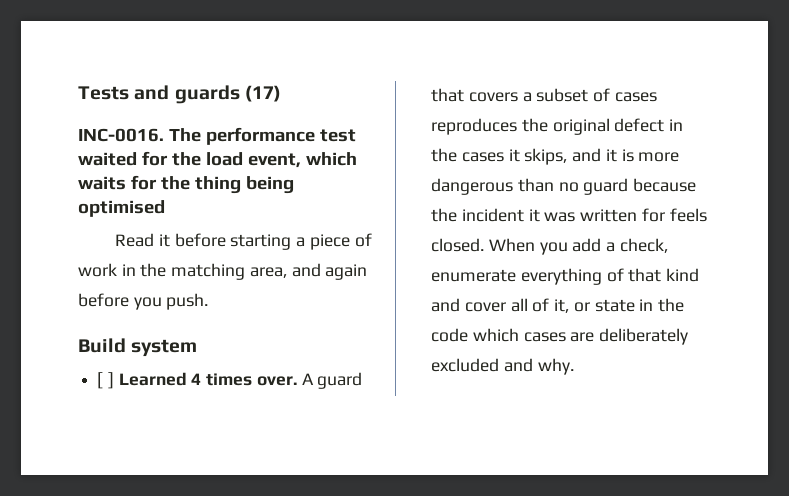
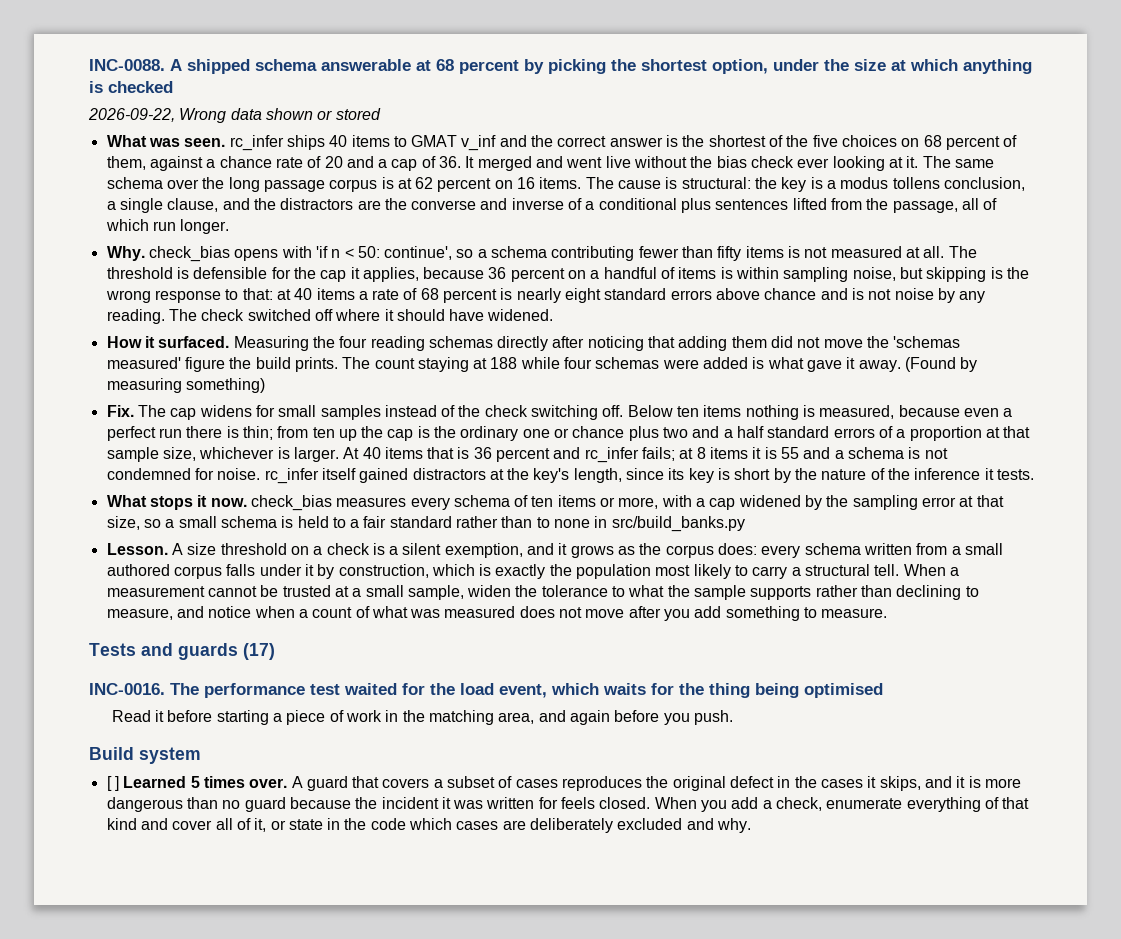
(78, 93) none -> [89,59,1032,74] [89,81,173,93] [88,108,381,123] [106,135,1018,151] [106,156,994,171] [106,177,1025,192] [106,198,998,213] [105,219,230,234] [106,246,977,262] [106,267,1029,282] [105,288,986,303] [106,309,554,324] [106,336,961,351] [106,357,978,372] [106,378,265,393] [106,405,1013,420] [106,426,1031,441] [106,447,948,463] [106,468,1034,484] [106,495,1004,511] [106,516,745,532] [106,543,1003,558] [106,564,960,579] [106,585,979,600] [106,606,888,621] INC-0088. A shipped schema answerable at 68 percent by picking the shortest option, under the size at which anything is checked // 2026-09-22, Wrong data shown or stored // What was seen. rc_infer ships 40 items to GMAT v_inf and the correct answer is the shortest of the five choices on 68 percent of them, against a chance rate of 20 and a cap of 36. It merged and went live without the bias check ever looking at it. The same schema over the long passage corpus is at 62 percent on 16 items. The cause is structural: the key is a modus tollens conclusion, a single clause, and the distractors are the converse and inverse of a conditional plus sentences lifted from the passage, all of which run longer. // Why. check_bias opens with 'if n < 50: continue', so a schema contributing fewer than fifty items is not measured at all. The threshold is defensible for the cap it applies, because 36 percent on a handful of items is within sampling noise, but skipping is the wrong response to that: at 40 items a rate of 68 percent is nearly eight standard errors above chance and is not noise by any reading. The check switched off where it should have widened. // How it surfaced. Measuring the four reading schemas directly after noticing that adding them did not move the 'schemas measured' figure the build prints. The count staying at 188 while four schemas were added is what gave it away. (Found by measuring something) // Fix. The cap widens for small samples instead of the check switching off. Below ten items nothing is measured, because even a perfect run there is thin; from ten up the cap is the ordinary one or chance plus two and a half standard errors of a proportion at that sample size, whichever is larger. At 40 items that is 36 percent and rc_infer fails; at 8 items it is 55 and a schema is not condemned for noise. rc_infer itself gained distractors at the key's length, since its key is short by the nature of the inference it tests. // What stops it now. check_bias measures every schema of ten items or more, with a cap widened by the sampling error at that size, so a small schema is held to a fair standard rather than to none in src/build_banks.py // Lesson. A size threshold on a check is a silent exemption, and it grows as the corpus does: every schema written from a small authored corpus falls under it by construction, which is exactly the population most likely to carry a structural tell. When a measurement cannot be trusted at a small sample, widen the tolerance to what the sample supports rather than declining to measure, and notice when a count of what was measured does not move after you add something to measure. //
[191,373,202,385] 4 -> [190,776,200,788] 5

